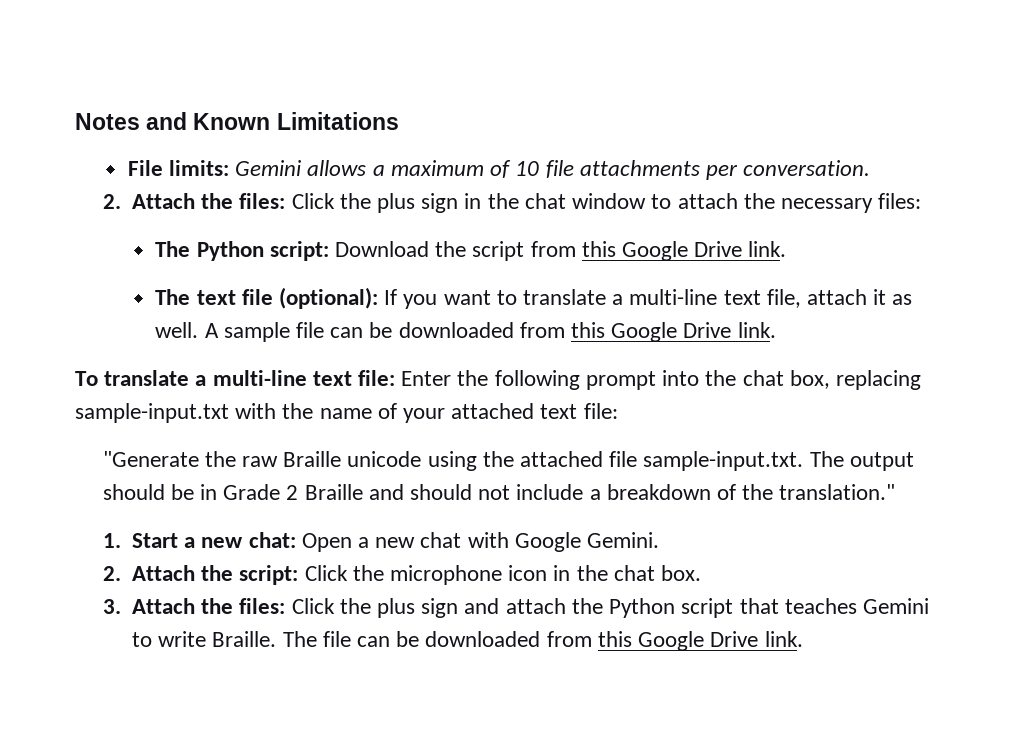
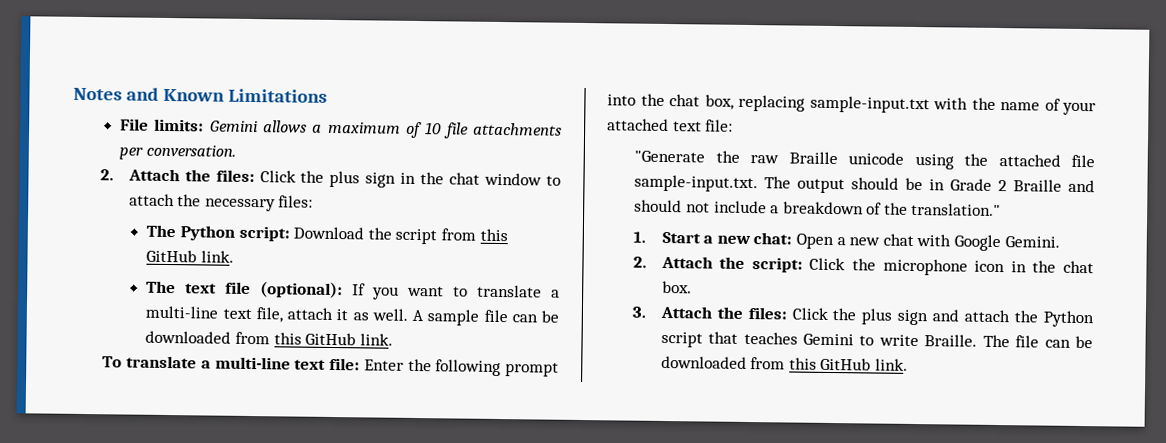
[622,241,743,261] Google Drive -> [146,249,198,263] GitHub
[611,322,732,342] Google Drive -> [305,332,357,346] GitHub
[638,631,759,651] Google Drive -> [820,357,872,371] GitHub

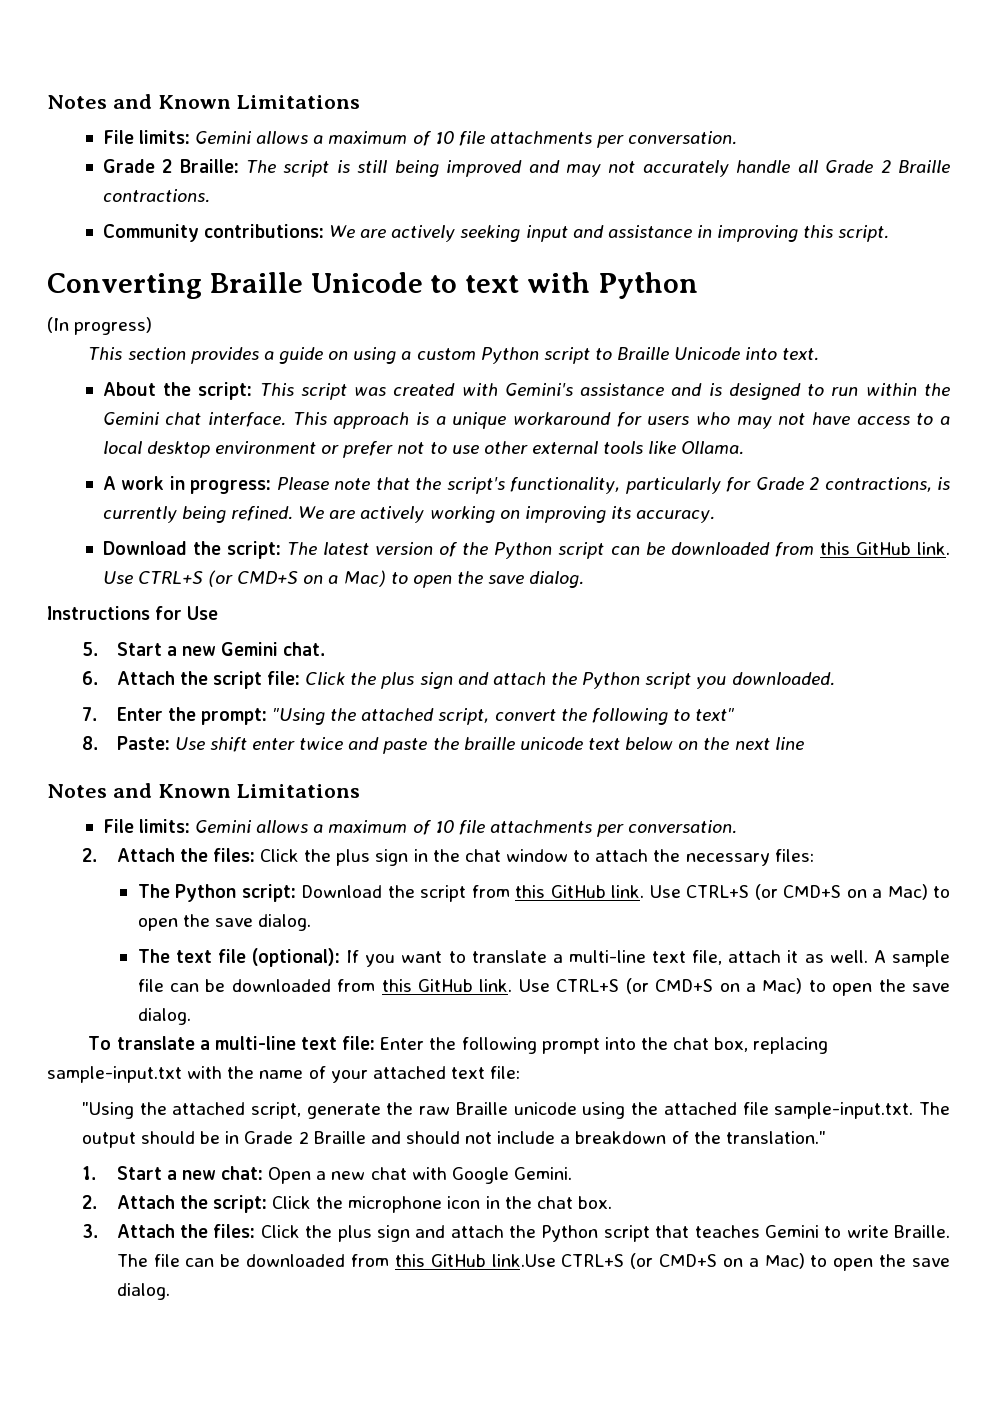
(236, 150) none -> [102,159,950,177] [102,189,210,203] [102,224,890,242] [47,272,698,299] [47,317,153,335] [88,347,820,364] [102,382,950,400] [102,412,950,429] [102,441,745,458] [102,476,950,494] [102,506,716,523] [102,541,950,559] [102,570,585,588] [47,606,219,620] [81,642,326,656] [81,671,835,689] [81,707,736,725] [81,736,804,754] [47,783,361,798] [102,819,738,837] // Grade 2 Braille: The script is still being improved and may not accurately handle all Grade 2 Braille contractions. // Community contributions: We are actively seeking input and assistance in improving this script. // Converting Braille Unicode to text with Python // (In progress) // This section provides a guide on using a custom Python script to Braille Unicode into text. // About the script: This script was created with Gemini's assistance and is designed to run within the Gemini chat interface. This approach is a unique workaround for users who may not have access to a local desktop environment or prefer not to use other external tools like Ollama. // A work in progress: Please note that the script's functionality, particularly for Grade 2 contractions, is currently being refined. We are actively working on improving its accuracy. // Download the script: The latest version of the Python script can be downloaded from this GitHub link. Use CTRL+S (or CMD+S on a Mac) to open the save dialog. // Instructions for Use // 5. Start a new Gemini chat. // 6. Attach the script file: Click the plus sign and attach the Python script you downloaded. // 7. Enter the prompt: "Using the attached script, convert the following to text" // 8. Paste: Use shift enter twice and paste the braille unicode text below on the next line // Notes and Known Limitations // File limits: Gemini allows a maximum of 10 file attachments per conversation.
(235, 256) none -> [649,884,950,900] [137,914,311,931] Use CTRL+S (or CMD+S on a Mac) to open the save dialog.
(393, 339) none -> [518,978,950,996] [137,1008,191,1025] Use CTRL+S (or CMD+S on a Mac) to open the save dialog.
[634,150,706,163] "Generate -> [81,1102,381,1119] "Using the attached script, generate
[875,358,909,371] link. -> [491,1253,950,1271] [116,1283,170,1300] link.Use CTRL+S (or CMD+S on a Mac) to open the save dialog.

